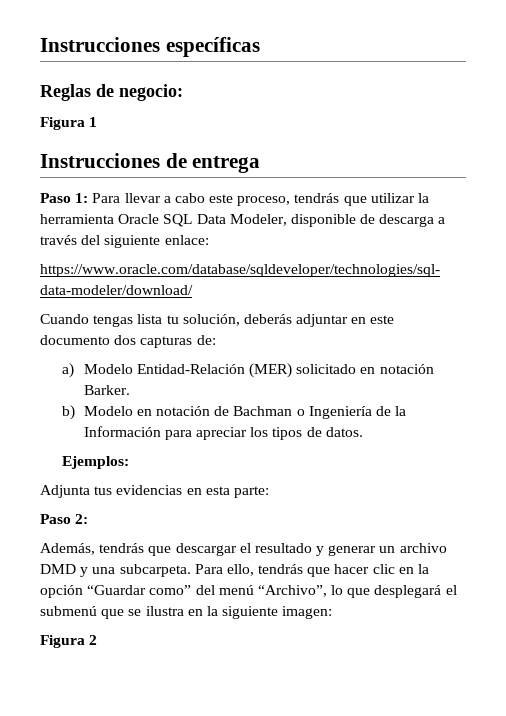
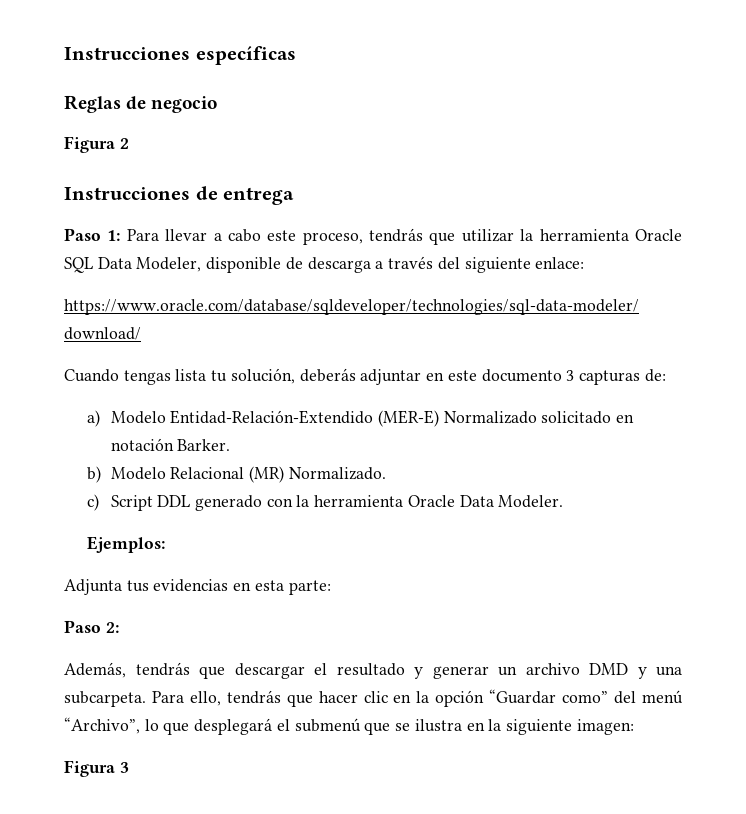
[119,84,183,101] [40,117,98,130] negocio: // Figura 1 -> [151,96,218,113] [64,136,129,153] negocio // Figura 2
[114,335,137,345] dos -> [566,370,575,381] 3
[136,363,293,378] Entidad-Relación (MER) -> [170,410,537,427] Entidad-Relación-Extendido (MER-E) Normalizado
[136,406,407,419] [83,426,363,440] en notación de Bachman o Ingeniería de la Información para apreciar los tipos de datos. -> [170,466,386,483] [87,494,564,511] Relacional (MR) Normalizado. // c) Script DDL generado con la herramienta Oracle Data Modeler.
[89,635,98,645] 2 -> [119,762,129,773] 3

